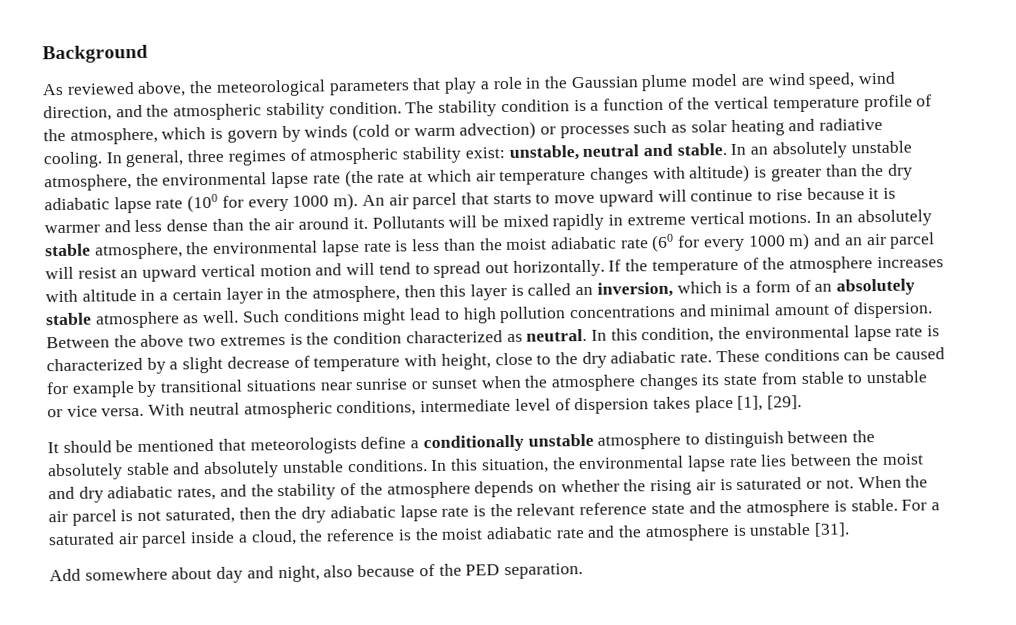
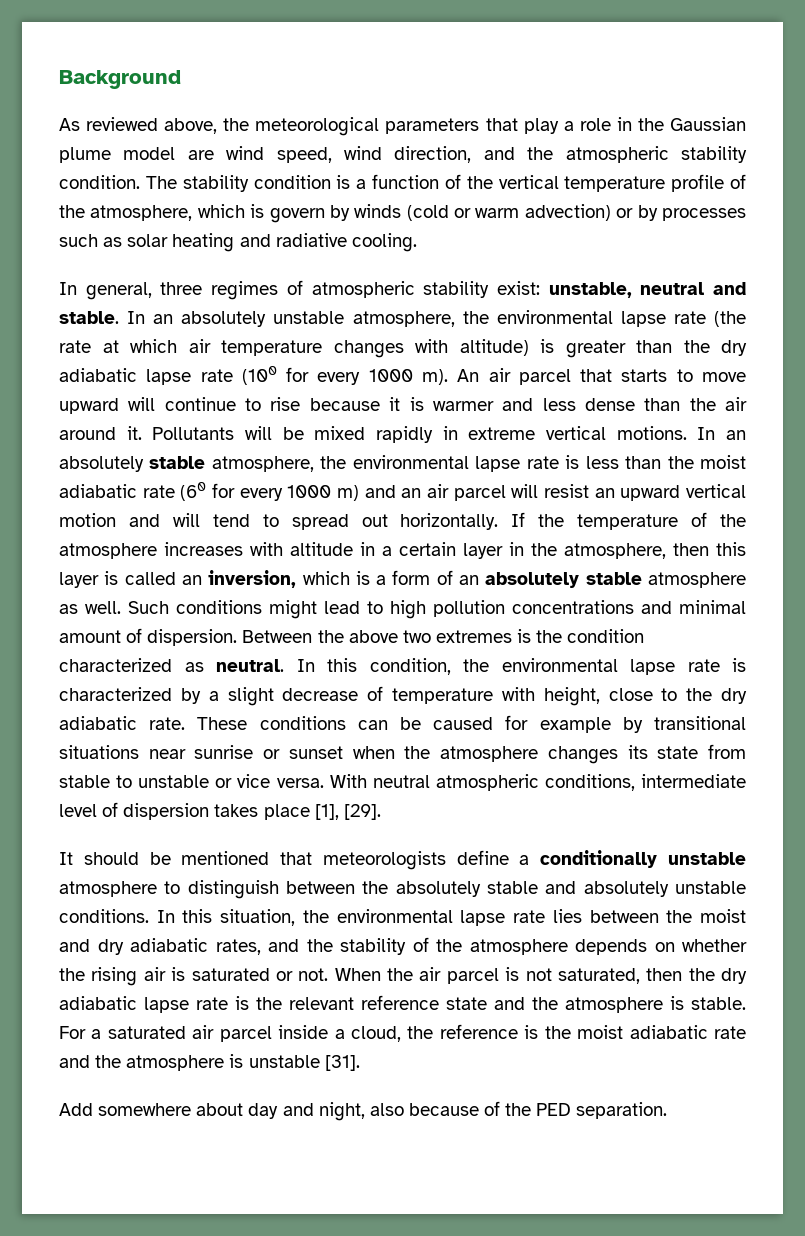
(556, 130) none -> [637,205,658,221] by
(103, 160) none -> (417, 242) //

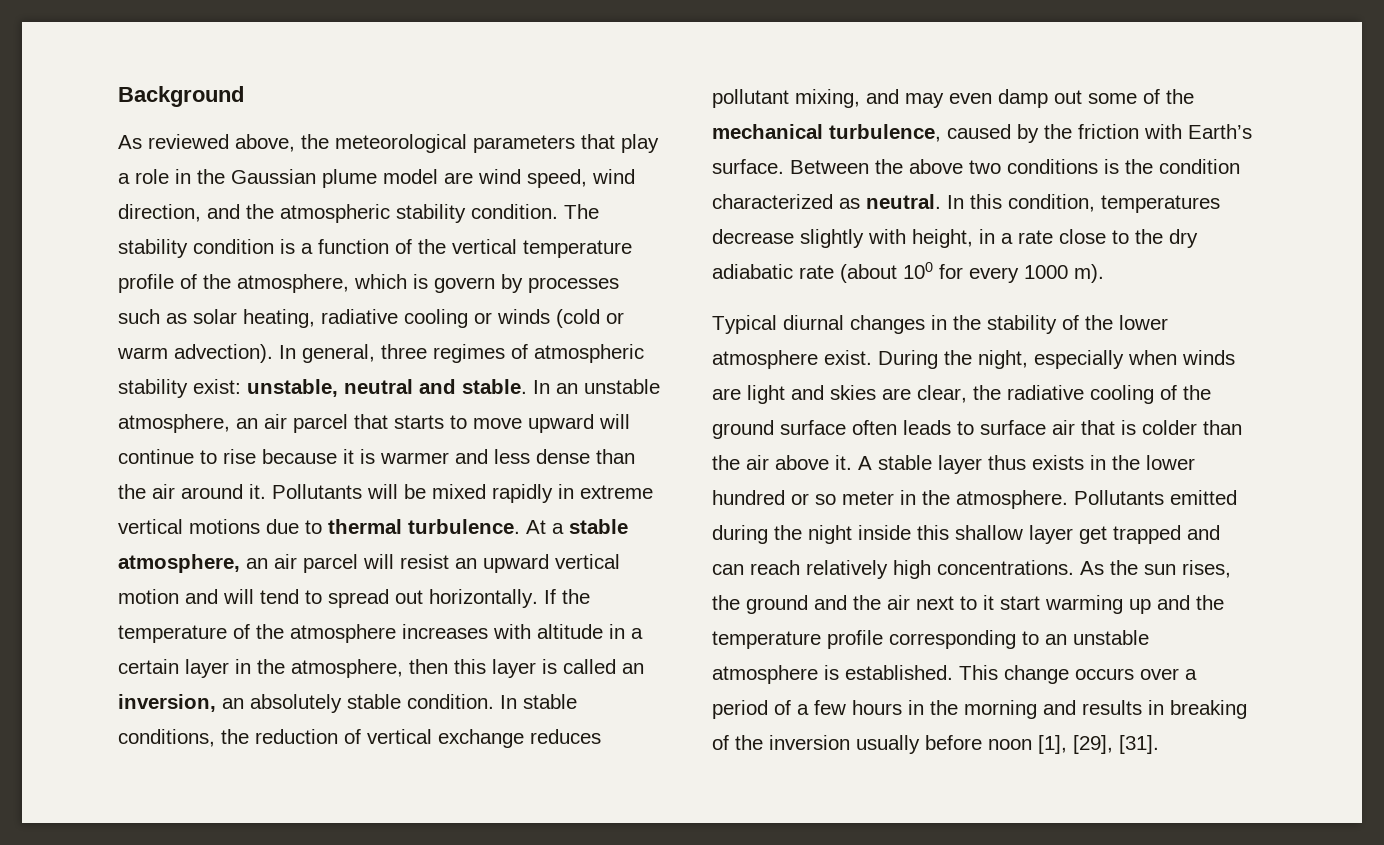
[354,204,746,221] [59,233,417,252] winds (cold or warm advection) or by processes such as solar heating and radiative cooling. // -> [528,277,619,293] [118,309,624,328] [117,344,273,363] processes such as solar heating, radiative cooling or winds (cold or warm advection).
[181,311,267,327] absolutely -> (578, 388) none
[462,310,747,327] [59,339,747,358] [59,366,480,385] the environmental lapse rate (the rate at which air temperature changes with altitude) is greater than the dry adiabatic lapse rate (100 for every 1000 m). An -> [236,418,258,429] an
[616,426,746,440] [59,455,746,472] [59,482,396,501] motions. In an absolutely stable atmosphere, the environmental lapse rate is less than the moist adiabatic rate (60 for every 1000 m) and -> [189,519,628,534] [118,554,240,573] motions due to thermal turbulence. At a stable atmosphere,
[302,570,746,588] [59,600,746,619] [59,628,238,646] which is a form of an absolutely stable atmosphere as well. Such conditions might lead to high pollution concentrations and minimal amount of dispersion. -> [222,694,577,713] [118,729,601,748] [712,89,1194,108] [712,124,1252,143] [712,159,784,174] an absolutely stable condition. In stable conditions, the reduction of vertical exchange reduces pollutant mixing, and may even damp out some of the mechanical turbulence, caused by the friction with Earth’s surface.
[435,630,512,643] extremes -> [1007,159,1098,174] conditions
[463,658,746,675] [59,686,600,706] the environmental lapse rate is characterized by a slight decrease of temperature with height, -> [1101,195,1220,213] [712,229,1053,248] temperatures decrease slightly with height, in a rate
[149,715,746,733] [59,744,747,764] [59,774,747,791] [59,802,381,820] [59,850,746,870] [59,880,746,899] [59,909,747,926] [59,937,747,955] [59,967,747,986] [59,995,746,1013] [59,1024,747,1042] [59,1054,360,1071] [59,1101,668,1121] rate. These conditions can be caused for example by transitional situations near sunrise or sunset when the atmosphere changes its state from stable to unstable or vice versa. With neutral atmospheric conditions, intermediate level of dispersion takes place [1], [29]. // It should be mentioned that meteorologists define a conditionally unstable atmosphere to distinguish between the absolutely stable and absolutely unstable conditions. In this situation, the environmental lapse rate lies between the moist and dry adiabatic rates, and the stability of the atmosphere depends on whether the rising air is saturated or not. When the air parcel is not saturated, then the dry adiabatic lapse rate is the relevant reference state and the atmosphere is stable. For a saturated air parcel inside a cloud, the reference is the moist adiabatic rate and the atmosphere is unstable [31]. // Add somewhere about day and night, also because of the PED separation. -> [799,262,1104,283] [712,315,1168,334] [712,350,1235,369] [712,385,1211,404] [712,420,1242,439] [712,455,1195,474] [712,490,1237,509] [712,525,1220,544] [712,560,1231,579] [712,595,1224,614] [712,630,1149,649] [712,665,1197,684] [712,700,1247,719] [712,735,1159,754] rate (about 100 for every 1000 m). // Typical diurnal changes in the stability of the lower atmosphere exist. During the night, especially when winds are light and skies are clear, the radiative cooling of the ground surface often leads to surface air that is colder than the air above it. A stable layer thus exists in the lower hundred or so meter in the atmosphere. Pollutants emitted during the night inside this shallow layer get trapped and can reach relatively high concentrations. As the sun rises, the ground and the air next to it start warming up and the temperature profile corresponding to an unstable atmosphere is established. This change occurs over a period of a few hours in the morning and results in breaking of the inversion usually before noon [1], [29], [31].

